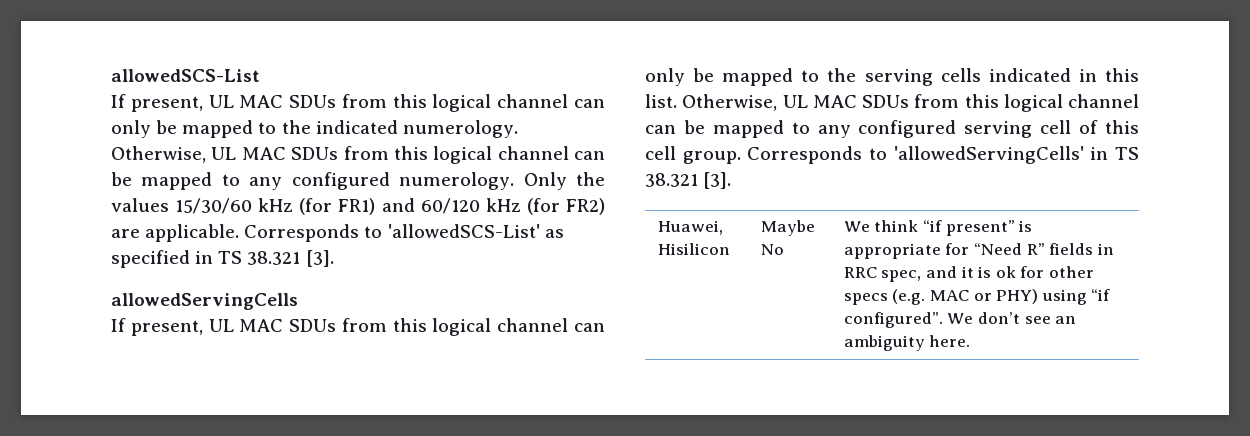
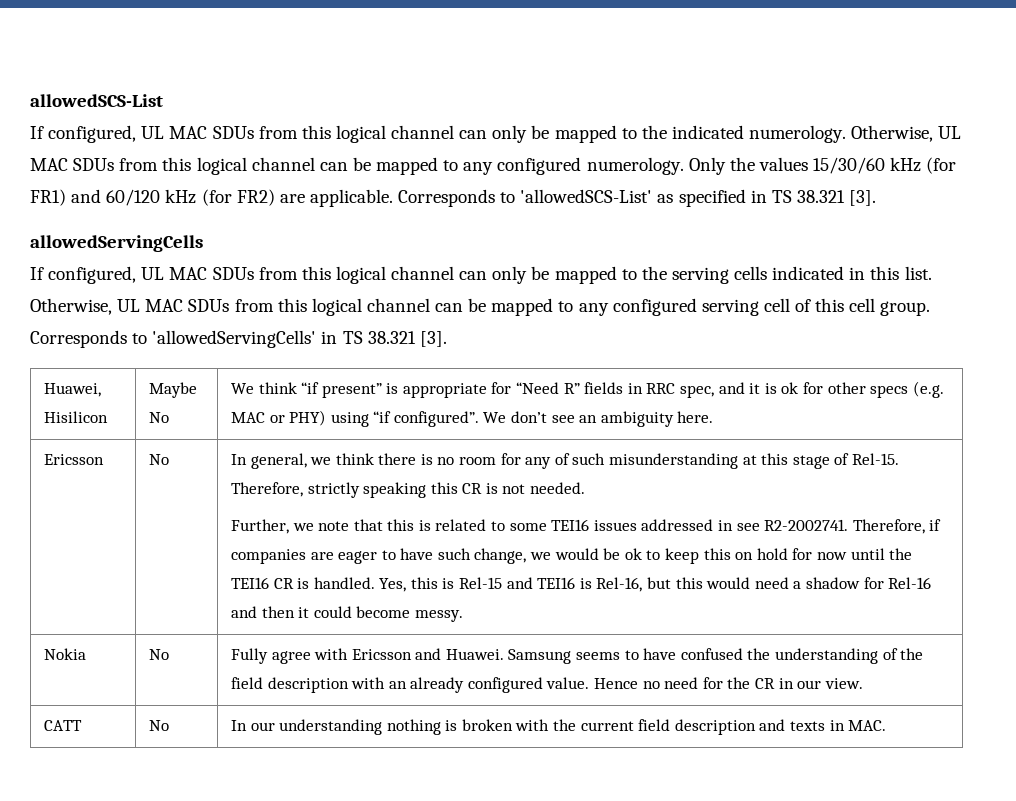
[130,96,203,112] present, -> [48,125,137,143] configured,
[130,320,203,336] present, -> [48,266,137,284] configured,
(971, 341) none -> [43,454,104,465] [148,454,169,465] [230,453,899,469] [230,482,586,498] [230,519,942,534] [230,548,913,564] [230,577,932,592] [230,606,463,622] [43,648,86,660] [148,649,169,660] [230,648,924,664] [230,677,863,693] [43,720,82,731] [148,720,169,731] [230,719,887,735] // Ericsson | No | In general, we think there is no room for any of such misunderstanding at this stage of Rel-15. Therefore, strictly speaking this CR is not needed. // Further, we note that this is related to some TEI16 issues addressed in see R2-2002741. Therefore, if companies are eager to have such change, we would be ok to keep this on hold for now until the TEI16 CR is handled. Yes, this is Rel-15 and TEI16 is Rel-16, but this would need a shadow for Rel-16 and then it could become messy. // Nokia | No | Fully agree with Ericsson and Huawei. Samsung seems to have confused the understanding of the field description with an already configured value. Hence no need for the CR in our view. // CATT | No | In our understanding nothing is broken with the current field description and texts in MAC.

